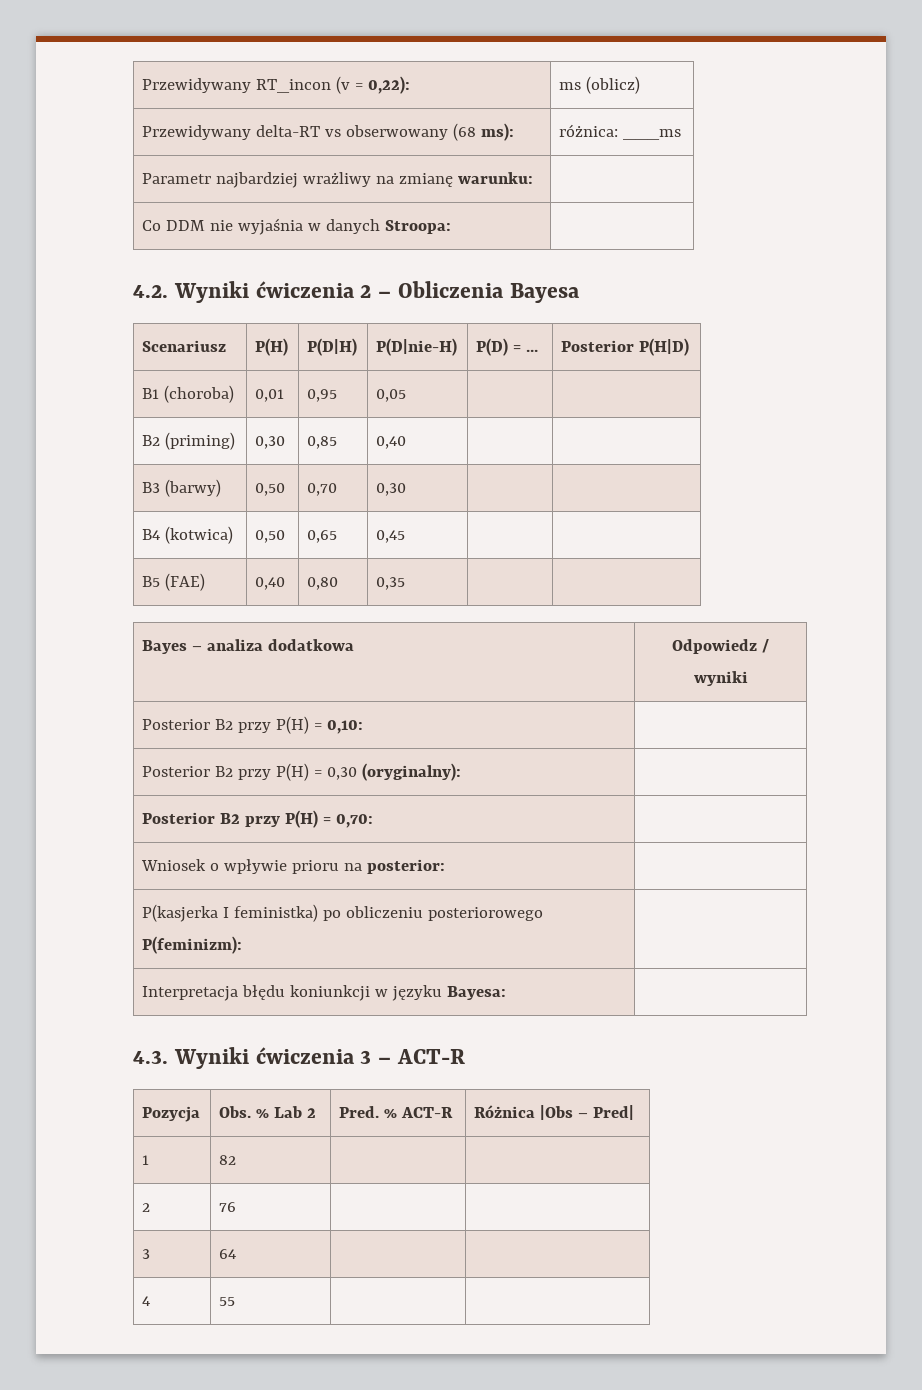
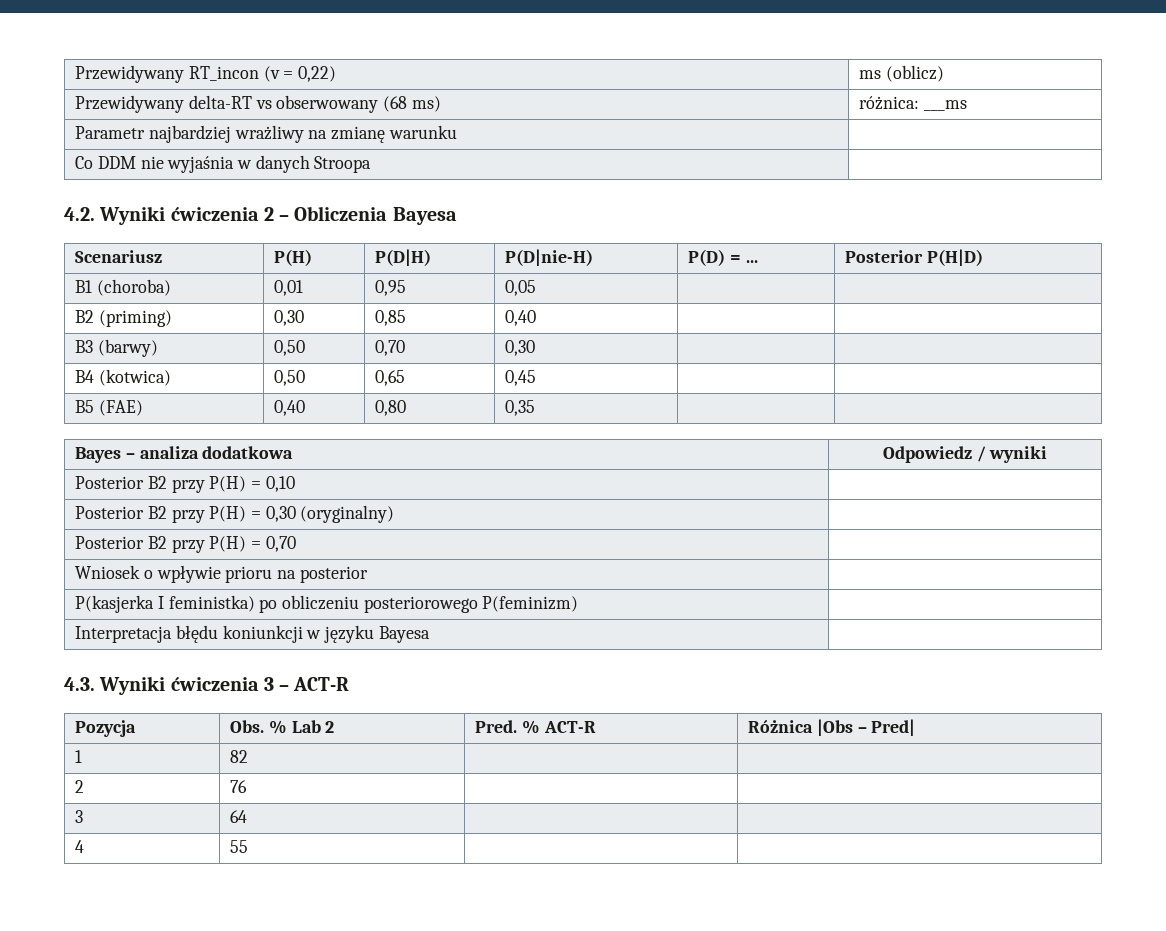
[368,76,411,94] 0,22): -> [297,66,336,82] 0,22)
[481,123,515,141] ms): -> [411,96,441,112] ms)
[458,172,534,184] warunku: -> [388,125,457,139] warunku
[385,220,452,234] Stroopa: -> [314,156,372,173] Stroopa
[327,720,364,734] 0,10: -> [265,476,295,492] 0,10
[362,763,462,781] [142,810,374,828] (oryginalny): | // Posterior B2 przy P(H) = 0,70: -> [300,505,395,523] [75,536,296,553] (oryginalny) | // Posterior B2 przy P(H) = 0,70
[367,859,446,874] posterior: -> [299,566,368,583] posterior
[142,936,243,954] P(feminizm): -> [482,596,579,612] P(feminizm)
[447,986,507,1000] Bayesa: -> [378,626,430,643] Bayesa

